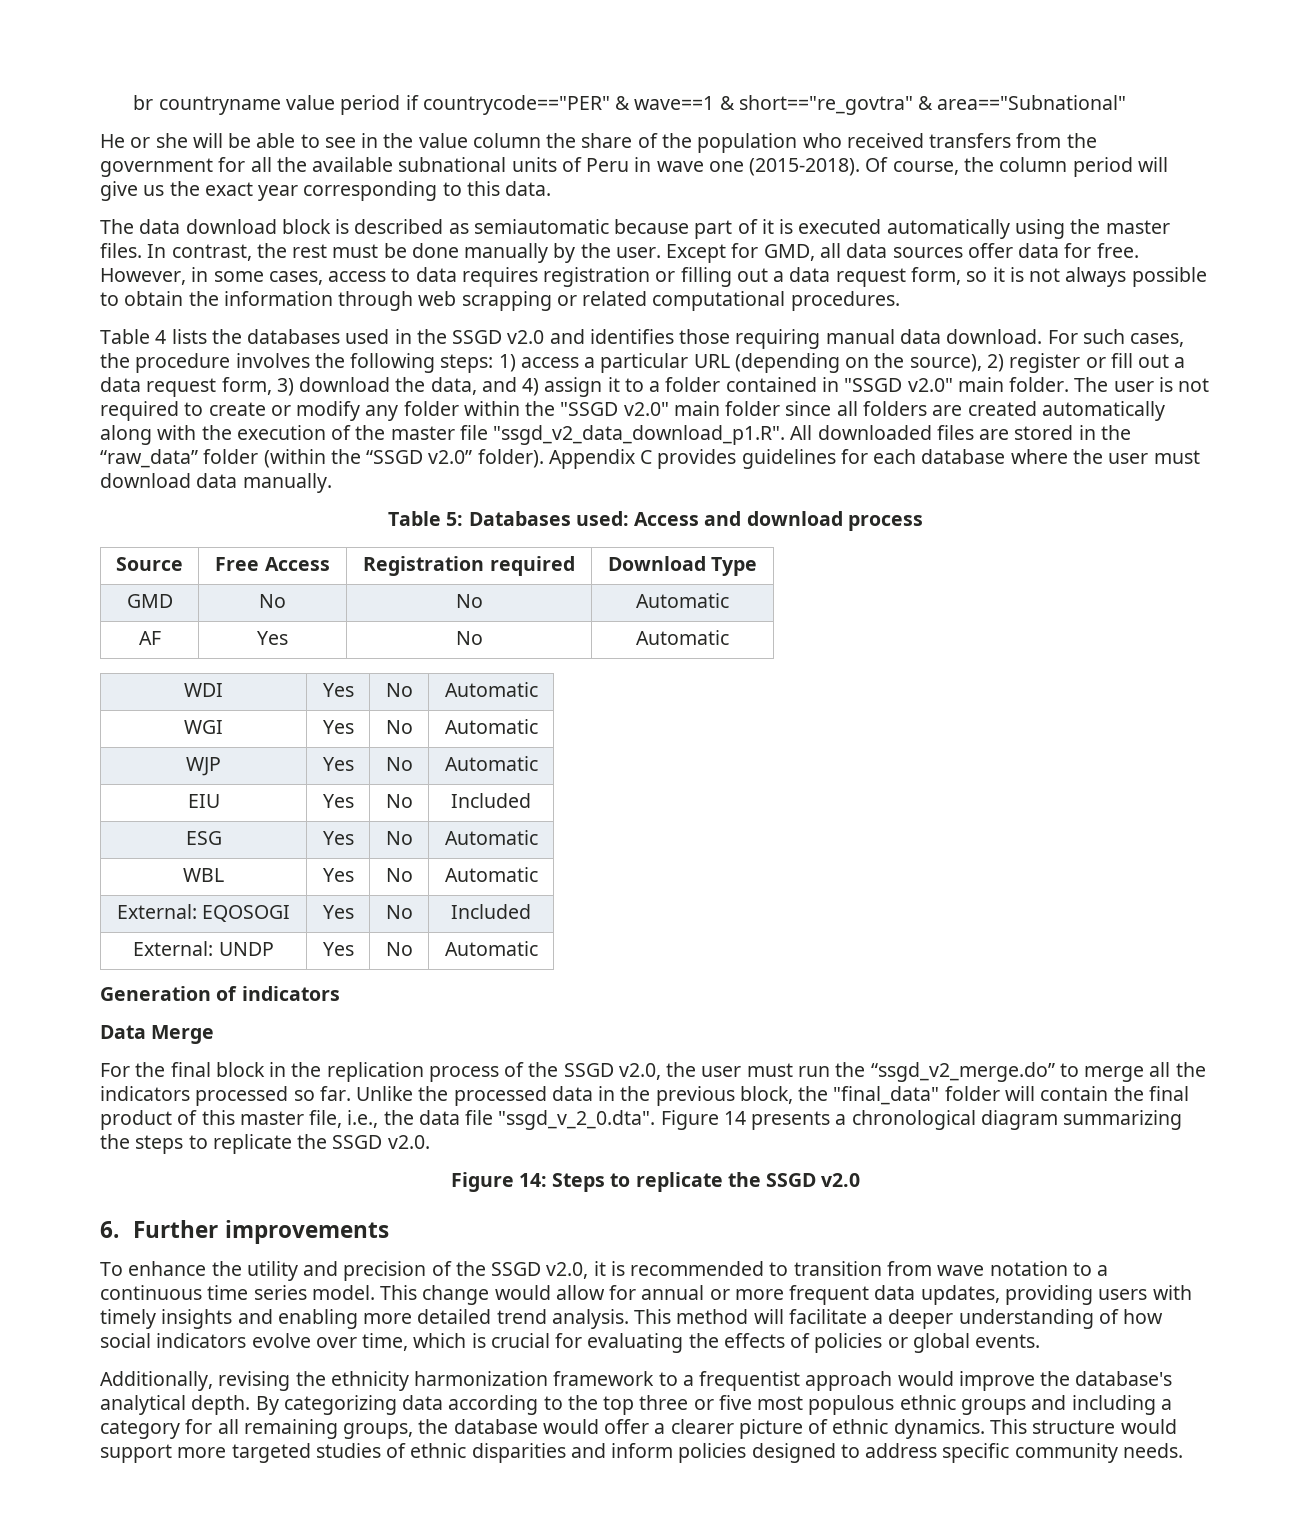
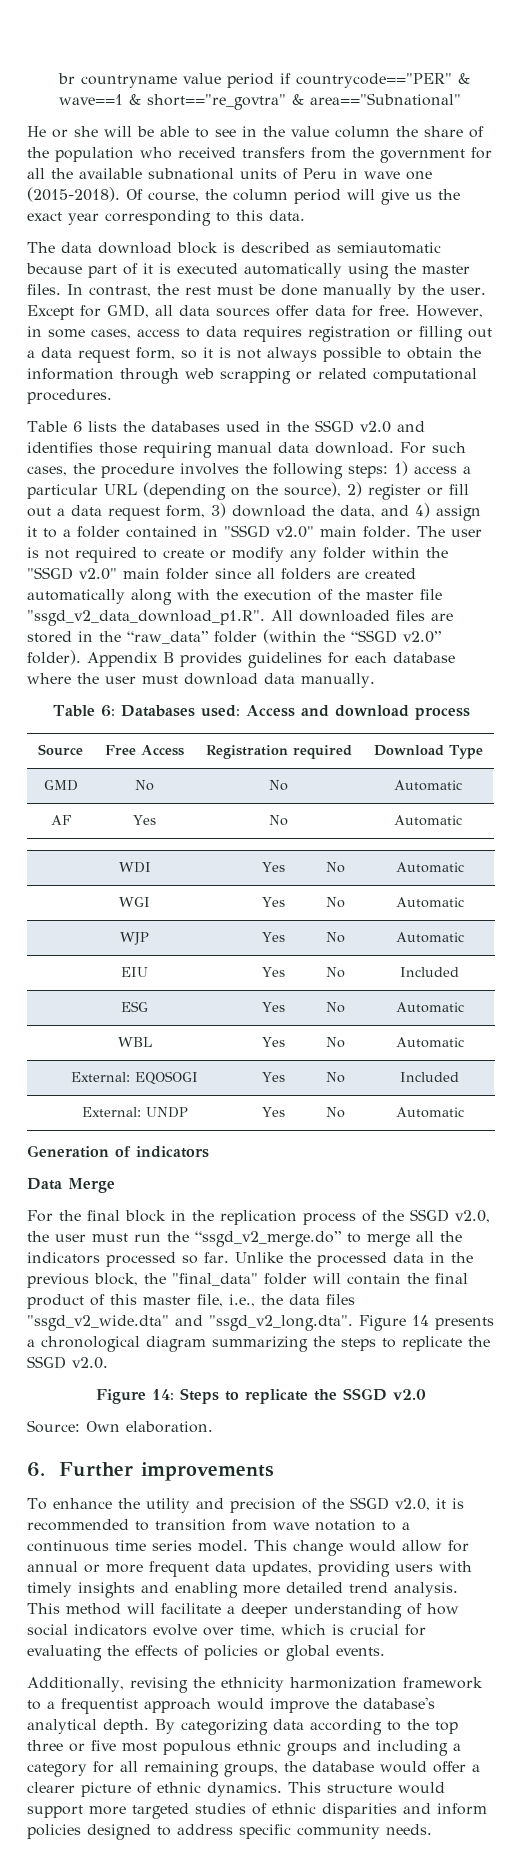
[155,330,167,344] 4 -> [72,421,82,432] 6
[640,450,653,464] C -> [163,652,174,663] B
[446,512,464,526] 5: -> [100,705,115,717] 6:
[465,1110,656,1130] file "ssgd_v_2_0.dta". -> [326,1294,355,1305] [27,1315,353,1331] files "ssgd_v2_wide.dta" and "ssgd_v2_long.dta".
(861, 1180) none -> [27,1420,213,1433] // Source: Own elaboration.

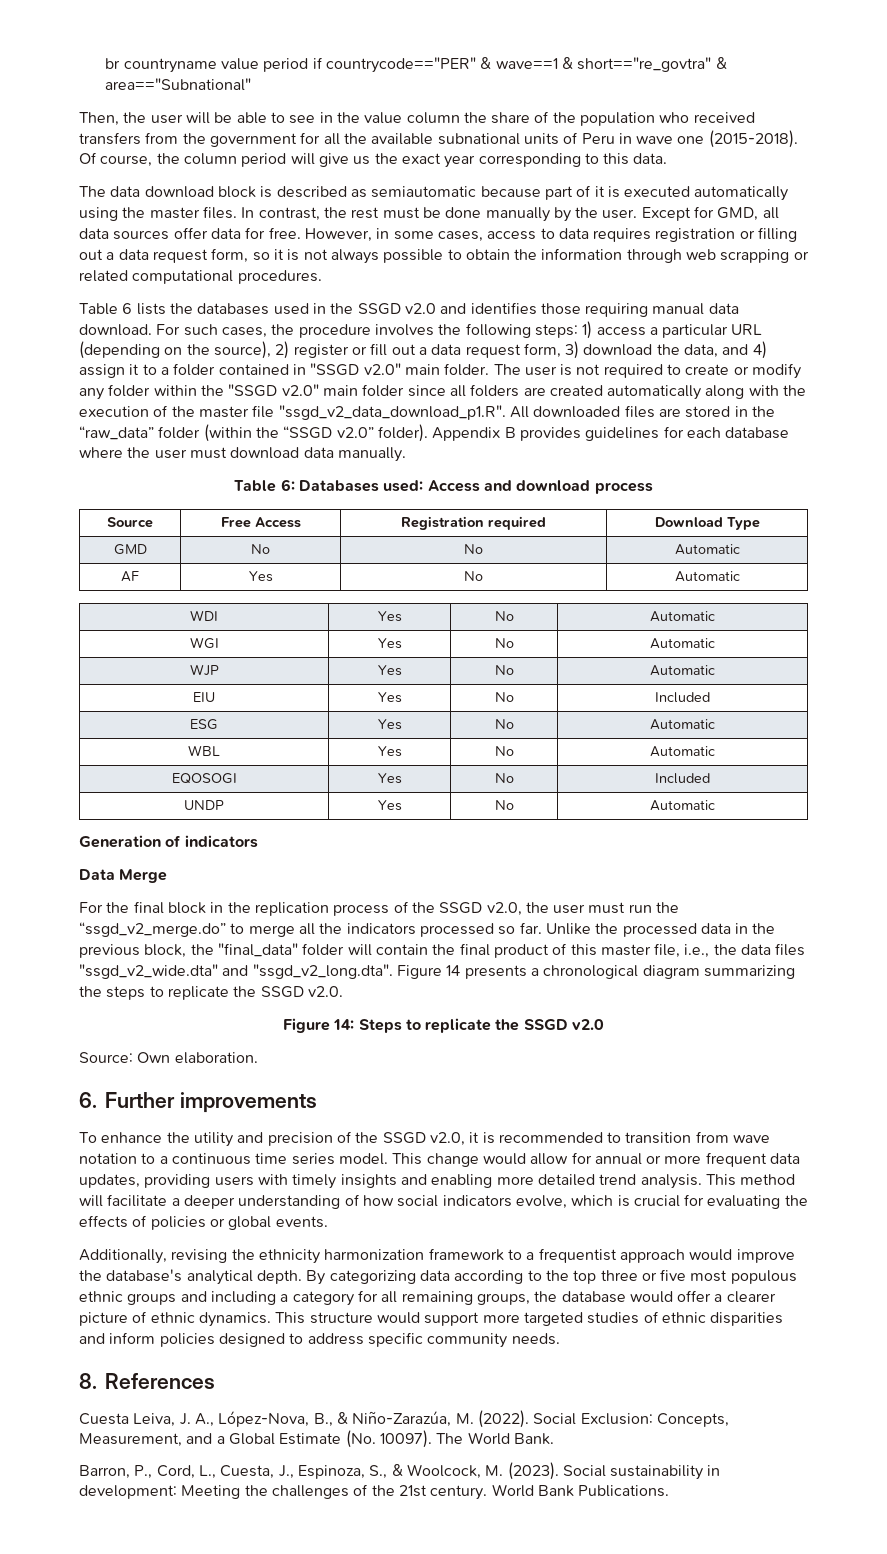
[27,126,98,138] He or she -> [79,112,183,126] Then, the user
[71,1072,130,1082] External: -> (715, 751) none
[81,1107,141,1117] External: -> (710, 778) none
[153,1624,275,1637] evolve over time, -> [515,1195,567,1209] evolve,
(432, 1829) none -> [79,1373,216,1389] [79,1410,729,1428] [79,1430,554,1448] [79,1462,721,1480] [79,1484,670,1500] // 8. References // Cuesta Leiva, J. A., López-Nova, B., & Niño-Zarazúa, M. (2022). Social Exclusion: Concepts, Measurement, and a Global Estimate (No. 10097). The World Bank. // Barron, P., Cord, L., Cuesta, J., Espinoza, S., & Woolcock, M. (2023). Social sustainability in development: Meeting the challenges of the 21st century. World Bank Publications.

